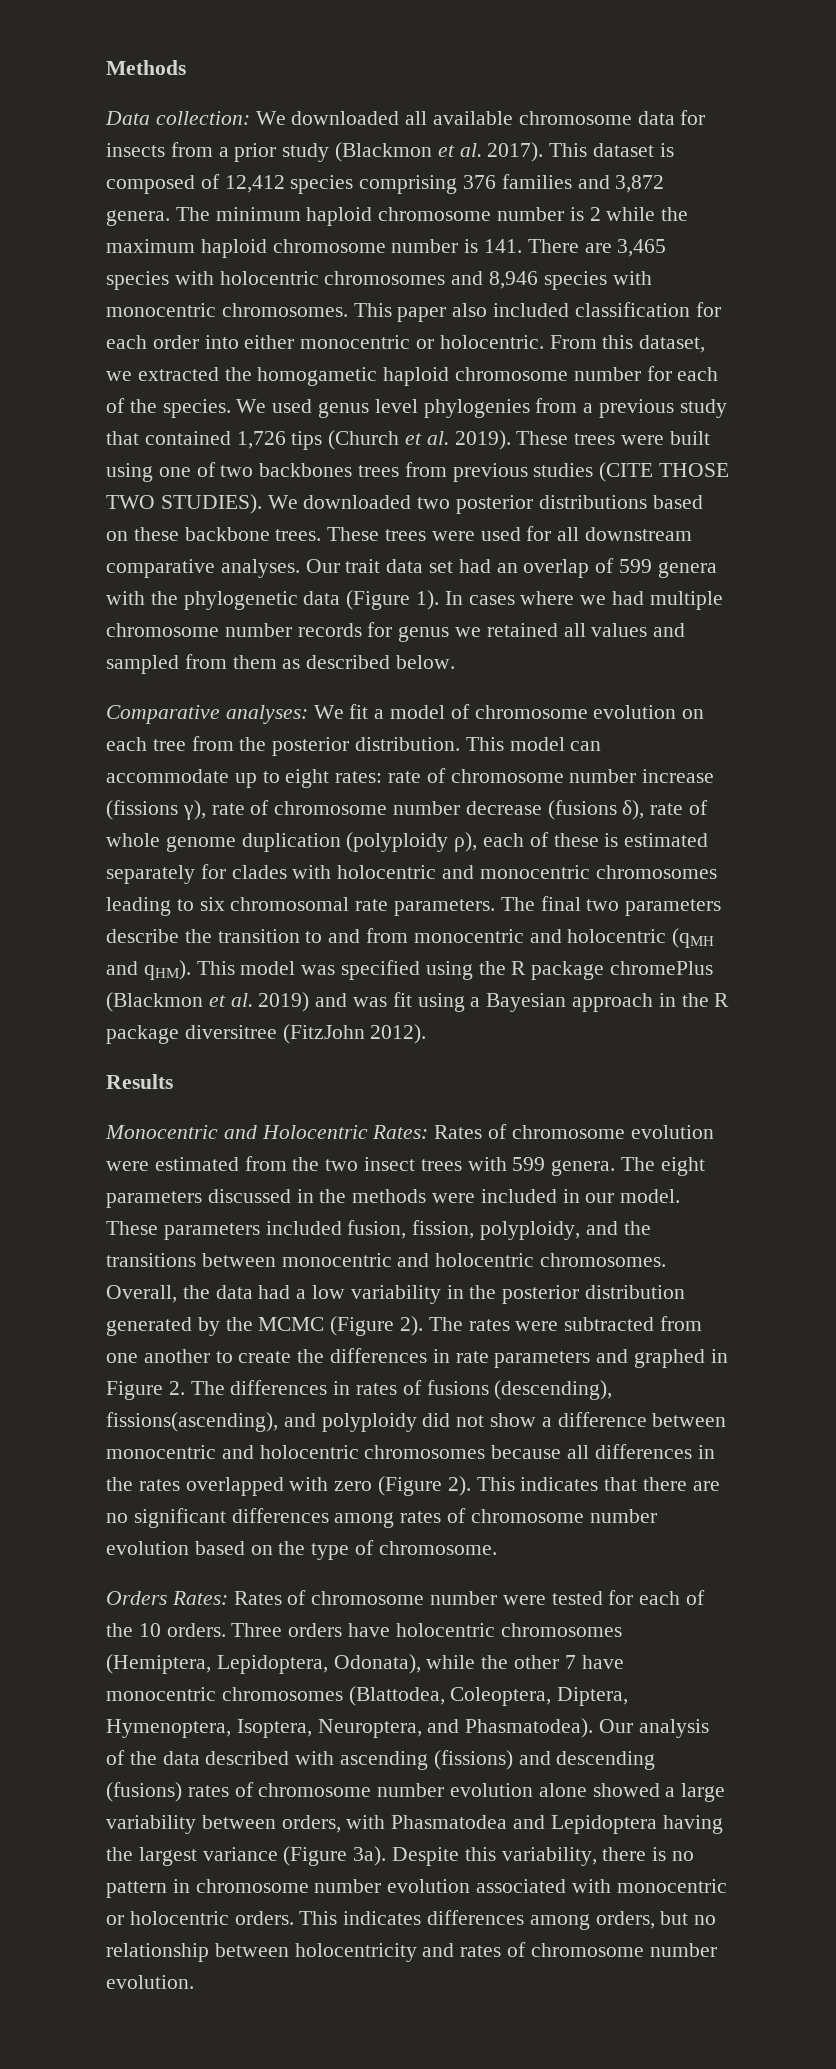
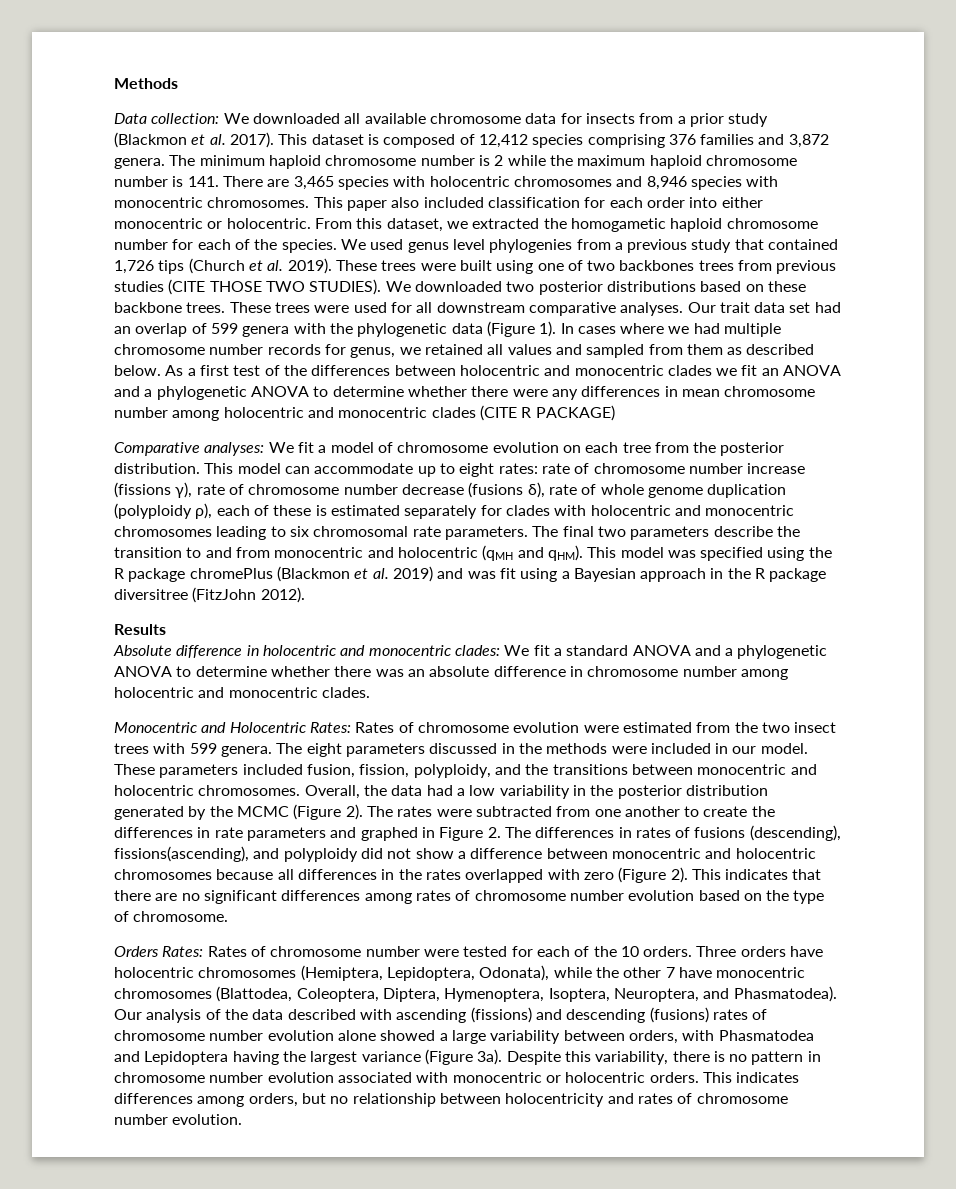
[398,626,450,642] genus -> [350,347,396,358] genus,
(456, 662) none -> [165,365,842,376] [114,386,816,400] [114,405,615,421] As a first test of the differences between holocentric and monocentric clades we fit an ANOVA and a phylogenetic ANOVA to determine whether there were any differences in mean chromosome number among holocentric and monocentric clades (CITE R PACKAGE)
(173, 1081) none -> [113,645,828,659] [114,666,788,680] [114,687,370,698] // Absolute difference in holocentric and monocentric clades: We fit a standard ANOVA and a phylogenetic ANOVA to determine whether there was an absolute difference in chromosome number among holocentric and monocentric clades.

